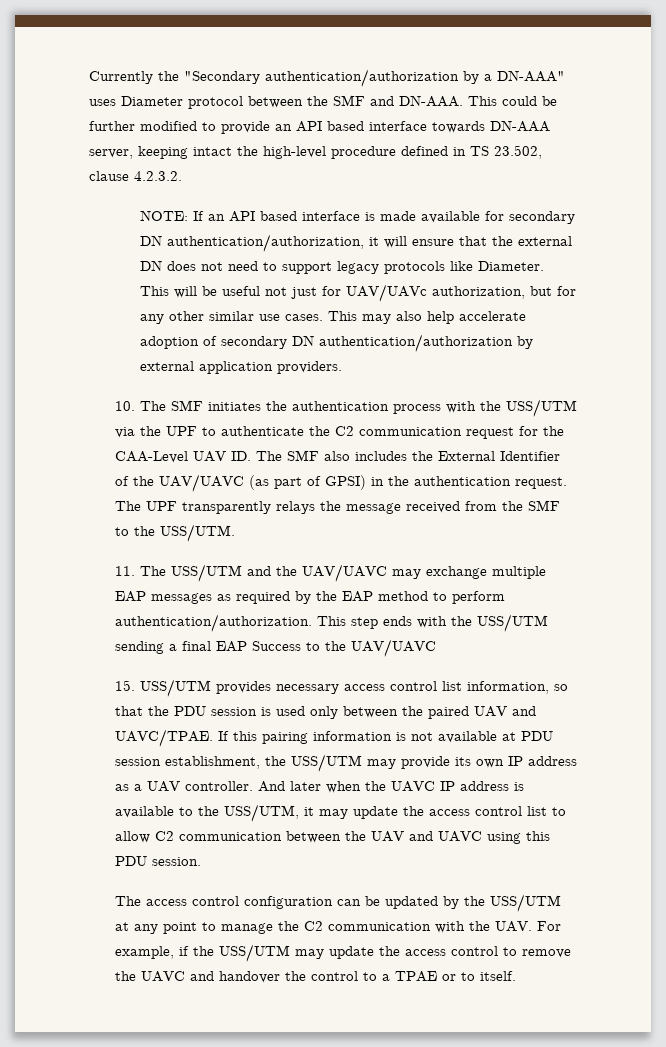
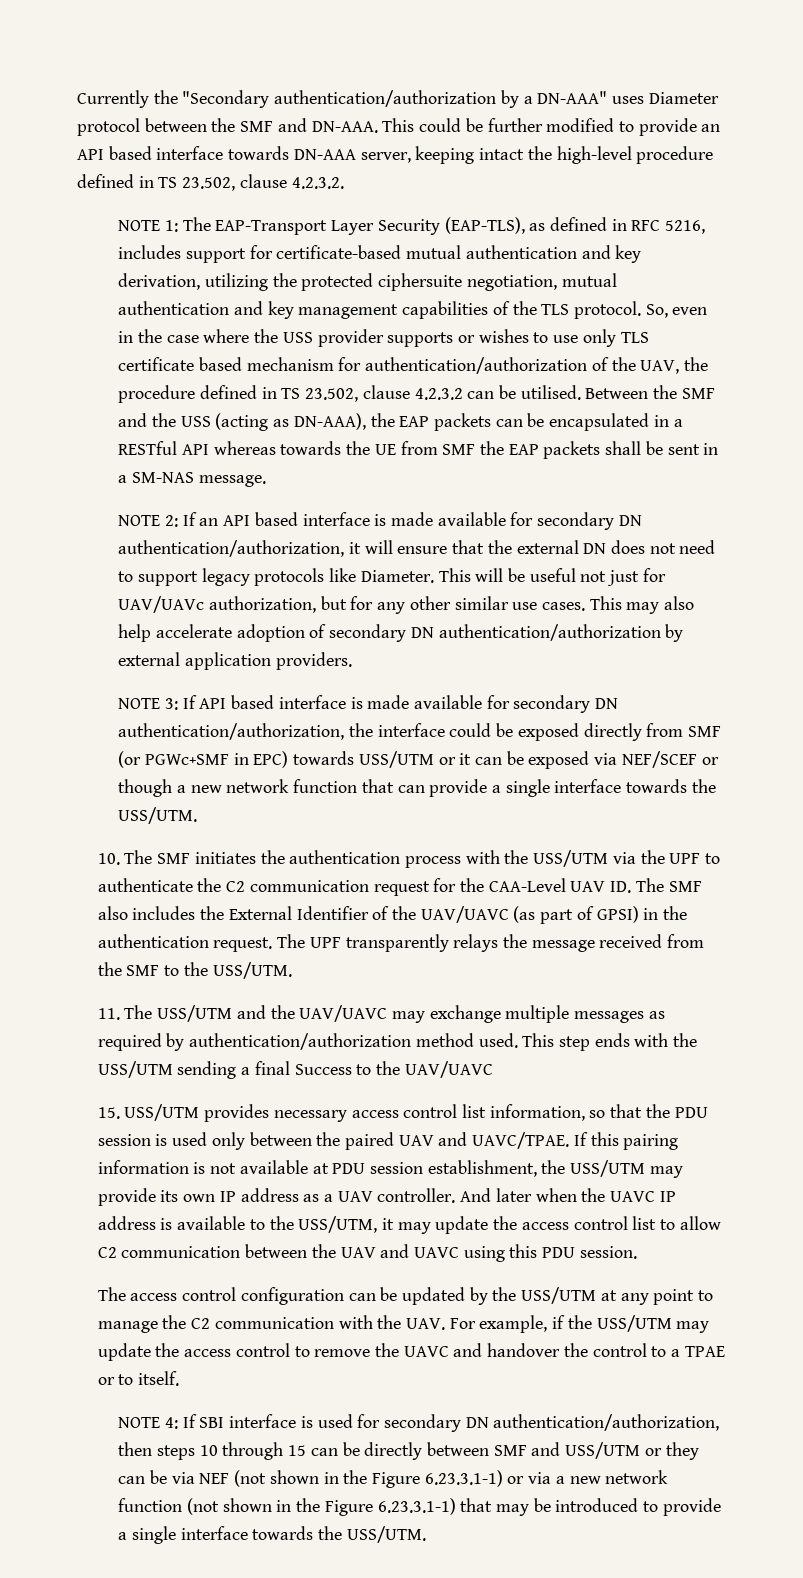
[139,210,188,221] NOTE: -> [118,217,706,235] [118,245,642,263] [118,273,617,291] [118,301,708,319] [118,329,649,347] [118,357,709,374] [118,385,715,403] [118,413,683,431] [118,441,719,459] [118,472,266,487] [118,515,178,527] NOTE 1: The EAP-Transport Layer Security (EAP-TLS), as defined in RFC 5216, includes support for certificate-based mutual authentication and key derivation, utilizing the protected ciphersuite negotiation, mutual authentication and key management capabilities of the TLS protocol. So, even in the case where the USS provider supports or wishes to use only TLS certificate based mechanism for authentication/authorization of the UAV, the procedure defined in TS 23.502, clause 4.2.3.2 can be utilised. Between the SMF and the USS (acting as DN-AAA), the EAP packets can be encapsulated in a RESTful API whereas towards the UE from SMF the EAP packets shall be sent in a SM-NAS message. // NOTE 2:
(342, 367) none -> [118,695,619,713] [118,723,722,741] [118,751,719,769] [118,779,716,797] [118,807,198,824] // NOTE 3: If API based interface is made available for secondary DN authentication/authorization, the interface could be exposed directly from SMF (or PGWc+SMF in EPC) towards USS/UTM or it can be exposed via NEF/SCEF or though a new network function that can provide a single interface towards the USS/UTM.
[114,591,146,602] EAP -> (570, 1014) none
[315,591,505,604] [114,614,312,632] the EAP method to perform authentication/authorization. -> [189,1033,518,1050] authentication/authorization method used.
[215,641,247,652] EAP -> (290, 1068) none
(516, 976) none -> [118,1414,720,1432] [118,1442,699,1460] [118,1470,669,1488] [118,1498,721,1516] [118,1526,426,1544] // NOTE 4: If SBI interface is used for secondary DN authentication/authorization, then steps 10 through 15 can be directly between SMF and USS/UTM or they can be via NEF (not shown in the Figure 6.23.3.1-1) or via a new network function (not shown in the Figure 6.23.3.1-1) that may be introduced to provide a single interface towards the USS/UTM.

